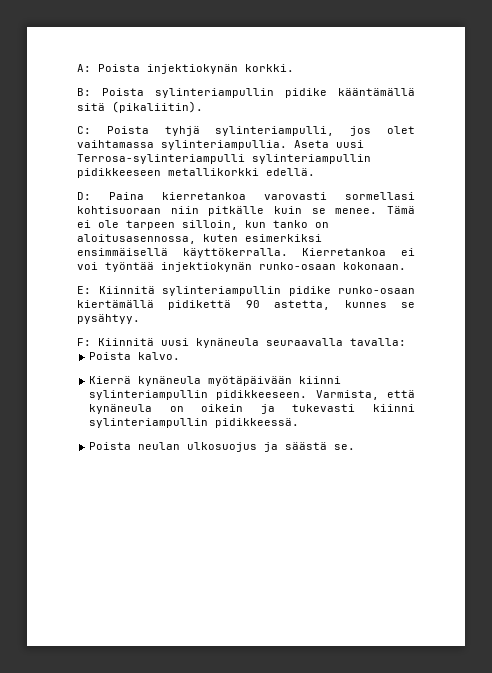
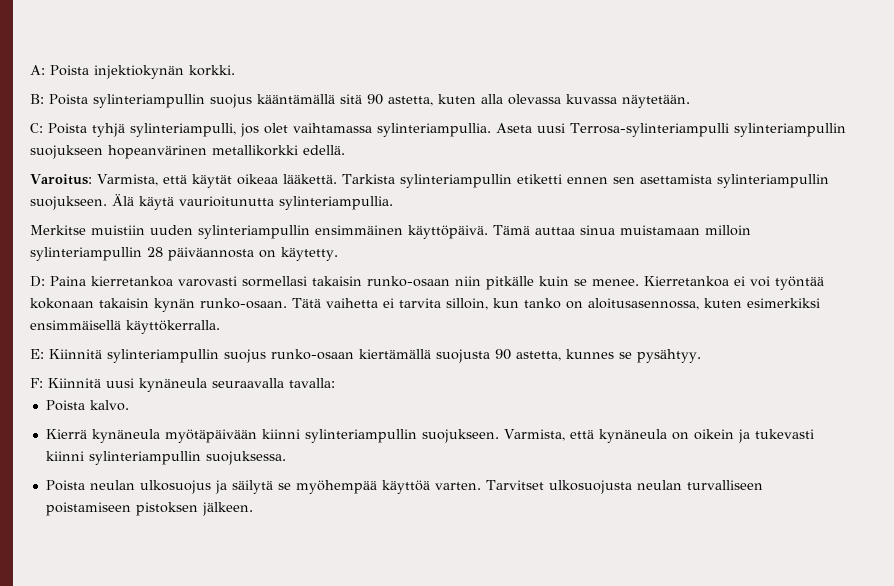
[285,88,327,98] pidike -> [210,94,252,108] suojus
[112,101,203,113] (pikaliitin). -> [367,94,690,108] 90 astetta, kuten alla olevassa kuvassa näytetään.
[77,168,161,178] pidikkeeseen -> [30,145,207,159] suojukseen hopeanvärinen
(315, 172) none -> [30,174,829,188] [30,194,393,210] [30,225,751,239] [30,247,338,261] // Varoitus: Varmista, että käytät oikeaa lääkettä. Tarkista sylinteriampullin etiketti ennen sen asettamista sylinteriampullin suojukseen. Älä käytä vaurioitunutta sylinteriampullia. // Merkitse muistiin uuden sylinteriampullin ensimmäinen käyttöpäivä. Tämä auttaa sinua muistamaan milloin sylinteriampullin 28 päiväannosta on käytetty.
[77,206,161,214] kohtisuoraan -> [312,276,450,287] takaisin runko-osaan
[387,206,415,214] [77,220,175,230] Tämä ei ole tarpeen -> [644,276,824,290] [30,298,441,312] Kierretankoa ei voi työntää kokonaan takaisin kynän runko-osaan. Tätä vaihetta ei tarvita
[302,248,416,256] [77,262,406,272] Kierretankoa ei voi työntää injektiokynän runko-osaan kokonaan. -> (220, 327) none
[288,286,331,296] pidike -> [224,349,266,363] suojus
[168,300,232,310] pidikettä -> [436,349,490,363] suojusta
[216,390,308,400] pidikkeeseen. -> [421,429,499,443] suojukseen.
[215,418,300,428] pidikkeessä. -> [205,451,286,465] suojuksessa.
[285,442,356,450] säästä se. -> [231,480,763,494] [45,502,253,516] säilytä se myöhempää käyttöä varten. Tarvitset ulkosuojusta neulan turvalliseen poistamiseen pistoksen jälkeen.

